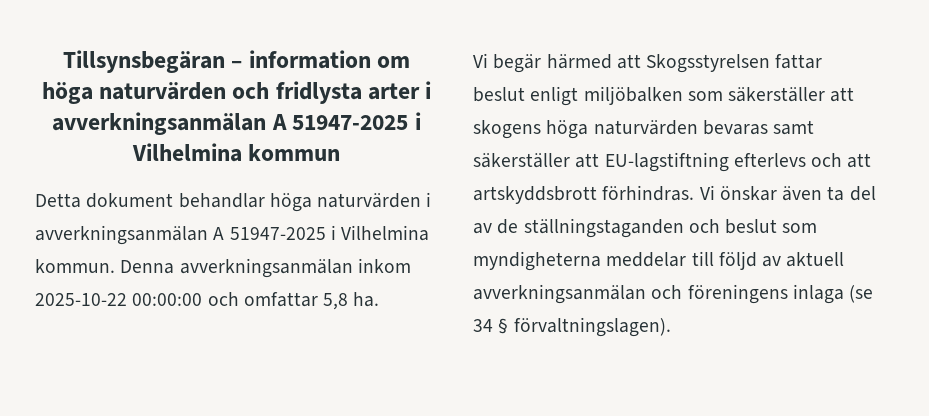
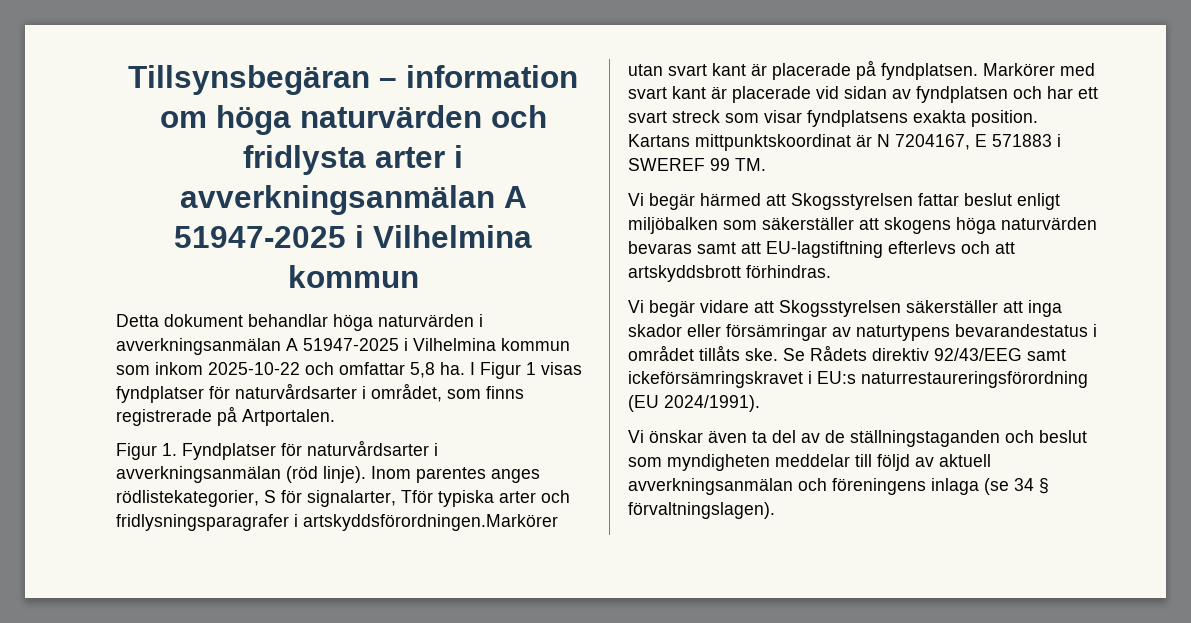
[35,258,353,278] kommun. Denna avverkningsanmälan -> [501,338,570,351] [116,365,150,375] kommun som
[132,293,203,306] 00:00:00 -> (300, 368) none
(380, 299) none -> [470,362,582,379] [116,383,524,403] [116,406,335,426] [116,440,438,460] [116,466,540,483] [116,490,570,507] [116,514,558,531] [628,60,1095,80] [628,86,1098,103] [628,110,1038,127] [628,134,1061,151] [628,158,766,171] I Figur 1 visas fyndplatser för naturvårdsarter i området, som finns registrerade på Artportalen. // Figur 1. Fyndplatser för naturvårdsarter i avverkningsanmälan (röd linje). Inom parentes anges rödlistekategorier, S för signalarter, Tför typiska arter och fridlysningsparagrafer i artskyddsförordningen.Markörer utan svart kant är placerade på fyndplatsen. Markörer med svart kant är placerade vid sidan av fyndplatsen och har ett svart streck som visar fyndplatsens exakta position. Kartans mittpunktskoordinat är N 7204167, E 571883 i SWEREF 99 TM.
[473,153,570,168] säkerställer -> (736, 248) none
(695, 193) none -> [628,300,1062,317] [628,324,1097,341] [628,345,1066,361] [628,371,1088,388] [628,395,760,412] // Vi begär vidare att Skogsstyrelsen säkerställer att inga skador eller försämringar av naturtypens bevarandestatus i området tillåts ske. Se Rådets direktiv 92/43/EEG samt ickeförsämringskravet i EU:s naturrestaureringsförordning (EU 2024/1991). //
[473,251,601,271] myndigheterna -> [667,454,770,471] myndigheten

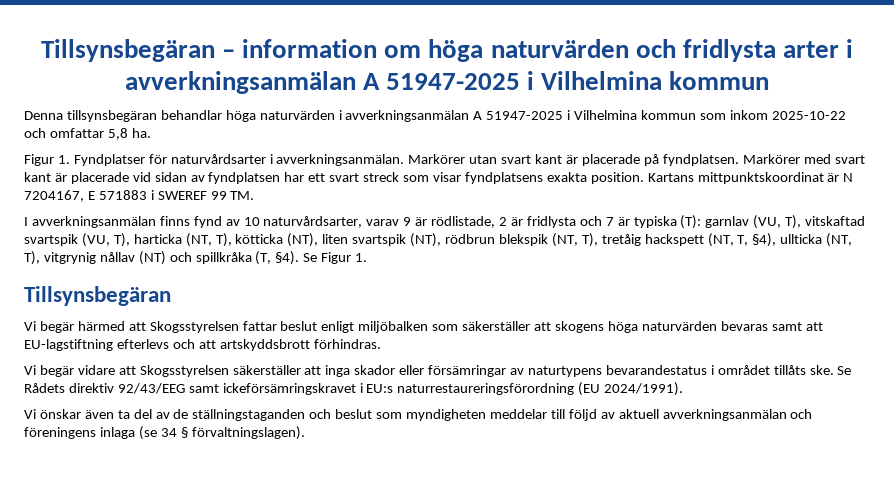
[116,314,243,327] Detta dokument -> [24,110,157,122] Denna tillsynsbegäran
[470,362,582,379] [116,383,524,403] [116,406,335,426] I Figur 1 visas fyndplatser för naturvårdsarter i området, som finns registrerade på Artportalen. -> (151, 133) none
[116,466,540,483] [116,490,570,507] [116,514,558,531] avverkningsanmälan (röd linje). Inom parentes anges rödlistekategorier, S för signalarter, Tför typiska arter och fridlysningsparagrafer i artskyddsförordningen.Markörer -> [276,154,466,166] avverkningsanmälan. Markörer
[1013,86,1042,99] och -> (281, 178) none
(766, 164) none -> [24,215,866,229] [24,233,853,247] [24,251,368,265] [24,286,171,306] // I avverkningsanmälan finns fynd av 10 naturvårdsarter, varav 9 är rödlistade, 2 är fridlysta och 7 är typiska (T): garnlav (VU, T), vitskaftad svartspik (VU, T), harticka (NT, T), kötticka (NT), liten svartspik (NT), rödbrun blekspik (NT, T), tretåig hackspett (NT, T, §4), ullticka (NT, T), vitgrynig nållav (NT) och spillkråka (T, §4). Se Figur 1. // Tillsynsbegäran

